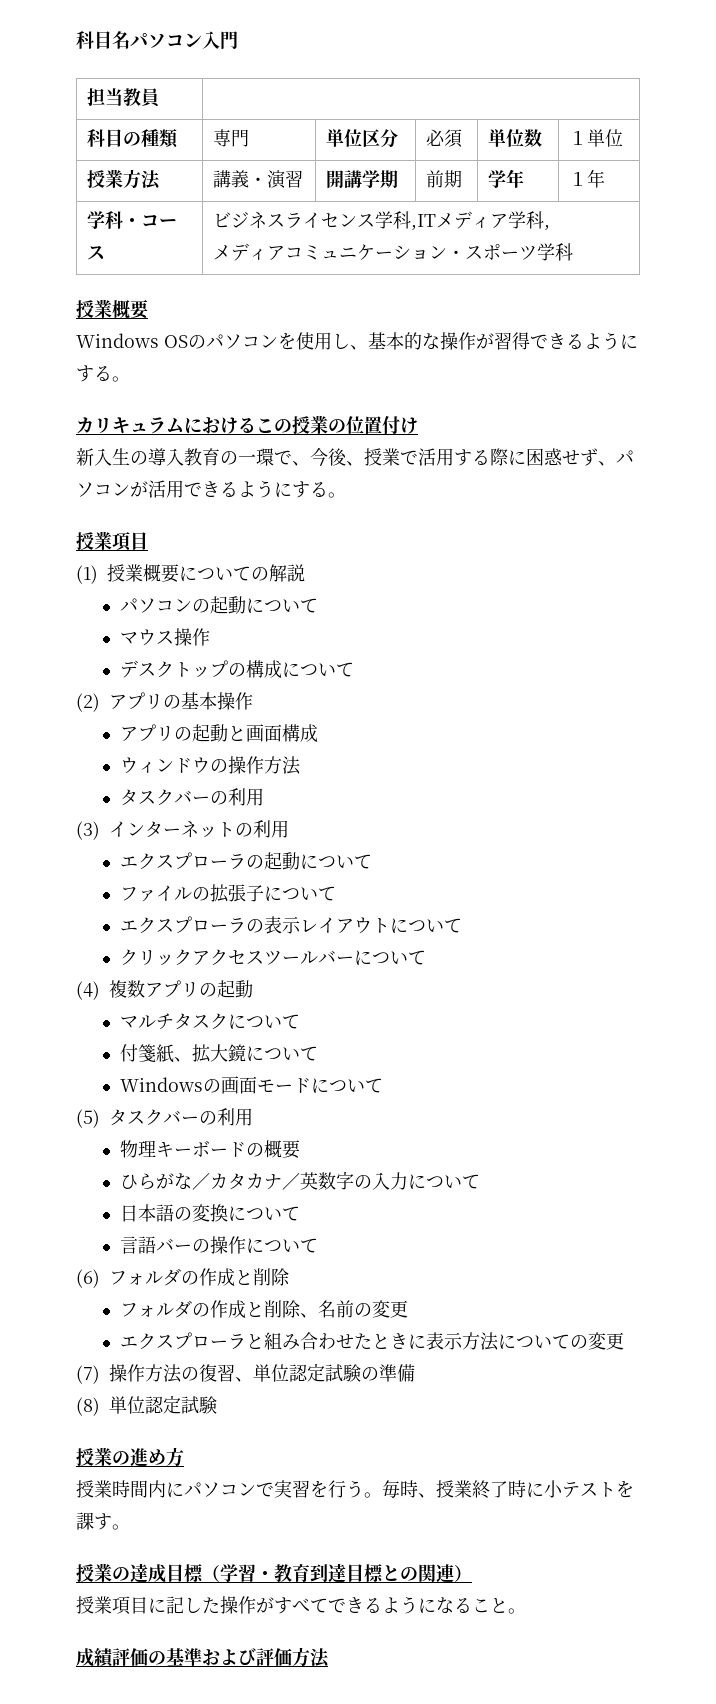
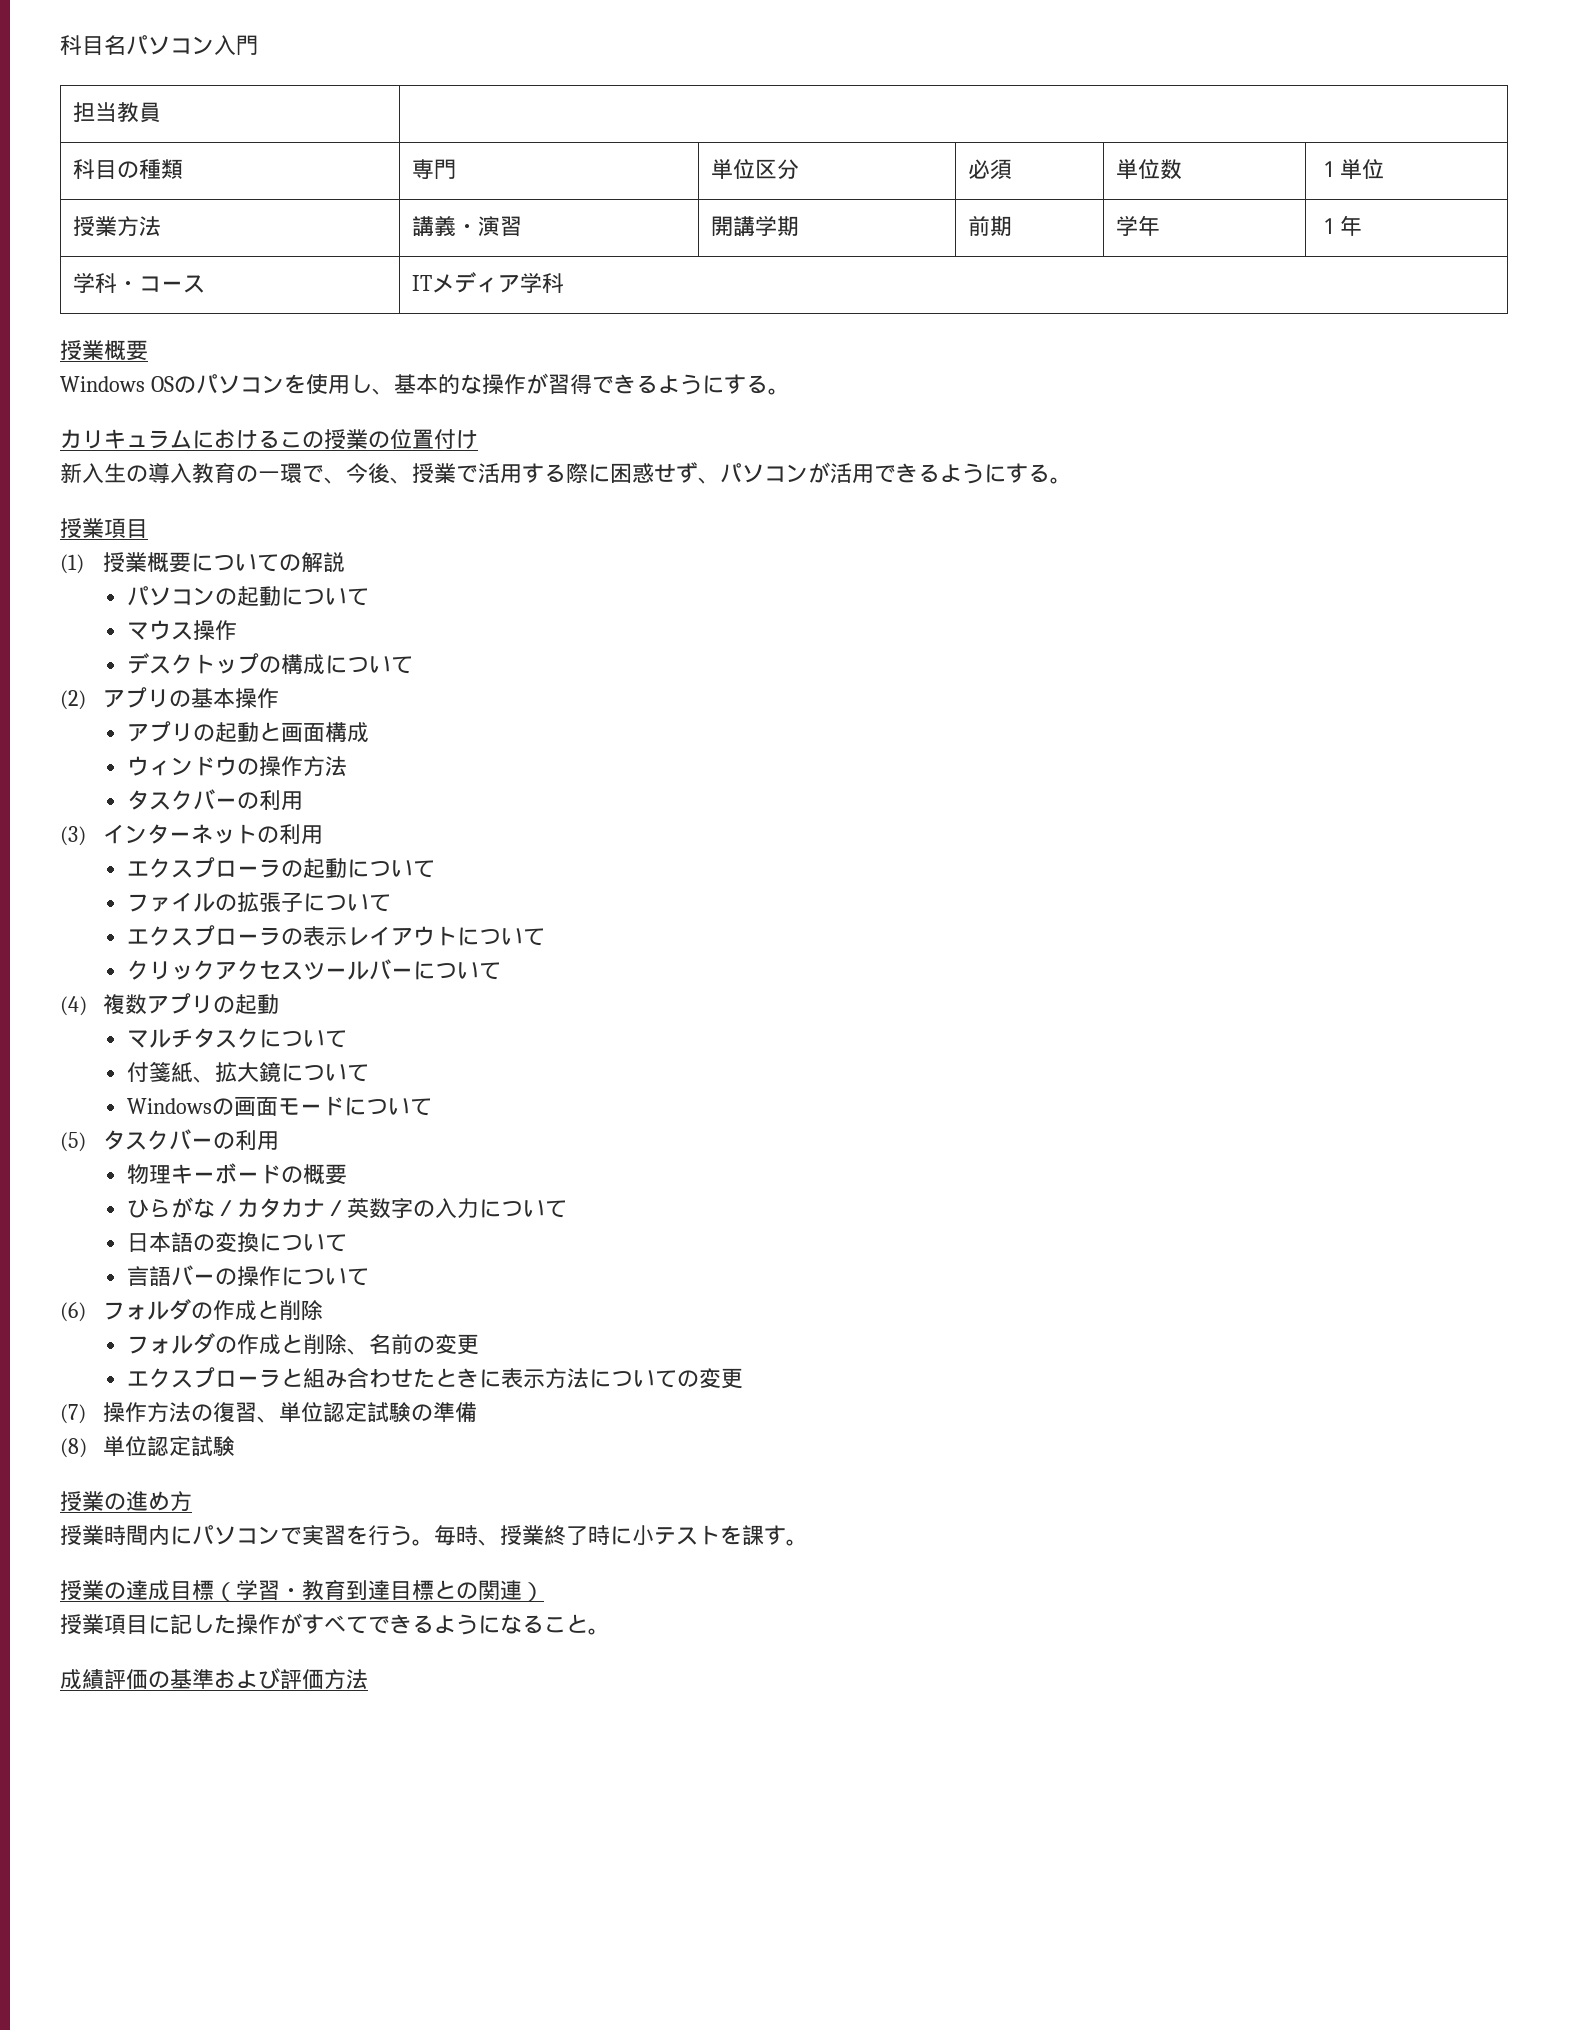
[212,211,550,231] [212,243,537,261] ビジネスライセンス学科,ITメディア学科, // メディアコミュニケーション・スポーツ -> [412,272,521,293] ITメディア

